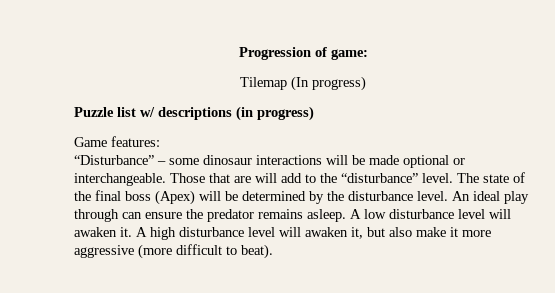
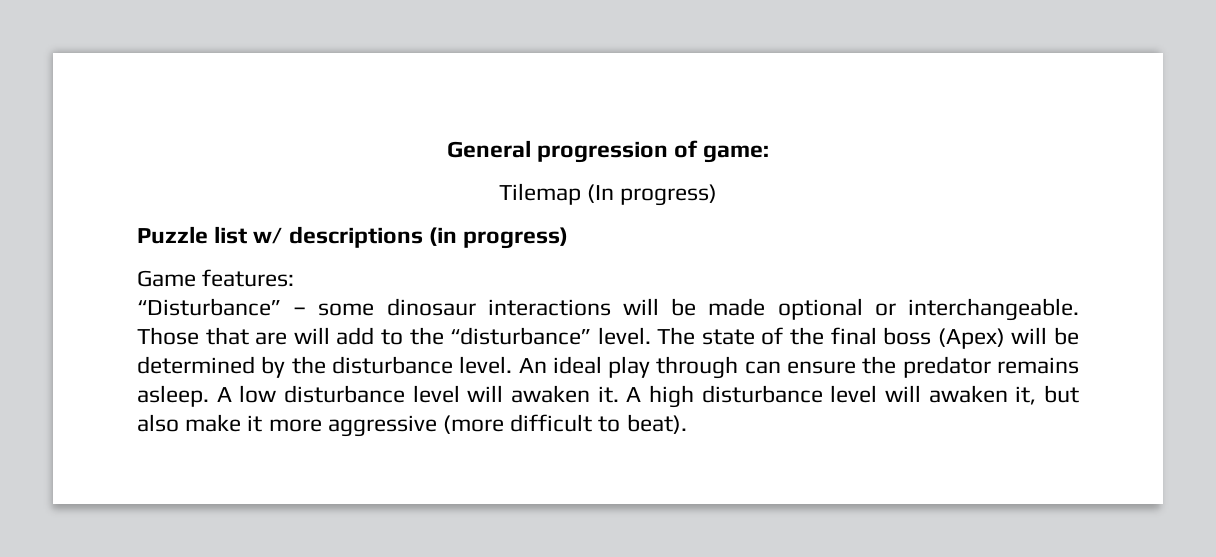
[238,47,311,60] Progression -> [446,140,668,163] General progression

